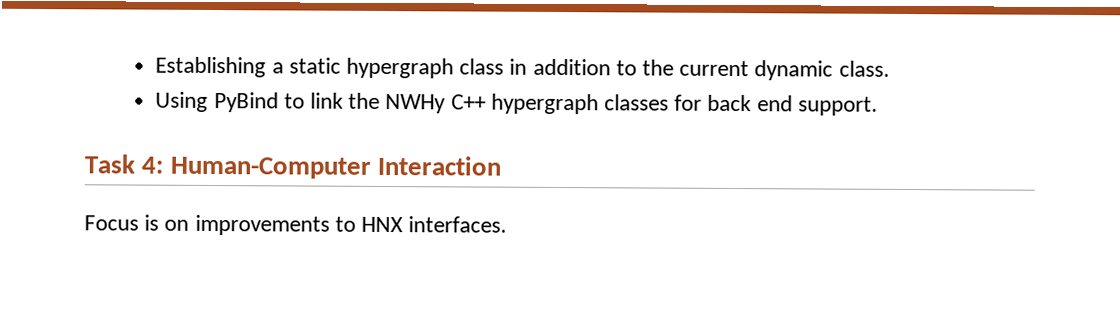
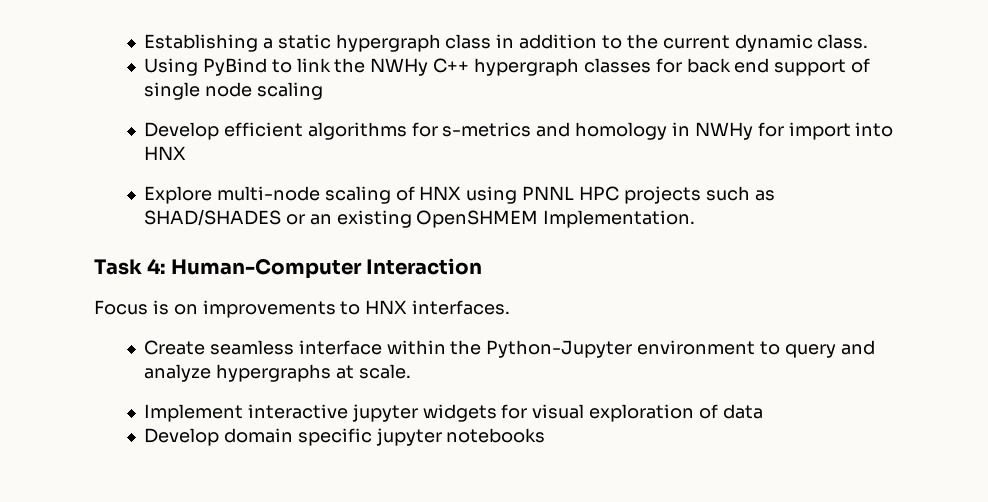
[797,96,878,116] support. -> [774,58,871,76] [143,82,323,100] [143,122,894,140] [143,146,186,160] [143,186,775,204] [143,209,696,228] support of single node scaling // Develop efficient algorithms for s-metrics and homology in NWHy for import into HNX // Explore multi-node scaling of HNX using PNNL HPC projects such as SHAD/SHADES or an existing OpenSHMEM Implementation.
(508, 224) none -> [143,340,875,358] [143,364,411,382] [143,404,763,422] [143,428,546,446] // Create seamless interface within the Python-Jupyter environment to query and analyze hypergraphs at scale. // Implement interactive jupyter widgets for visual exploration of data // Develop domain specific jupyter notebooks

